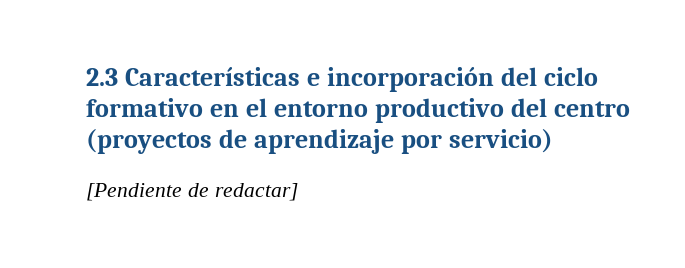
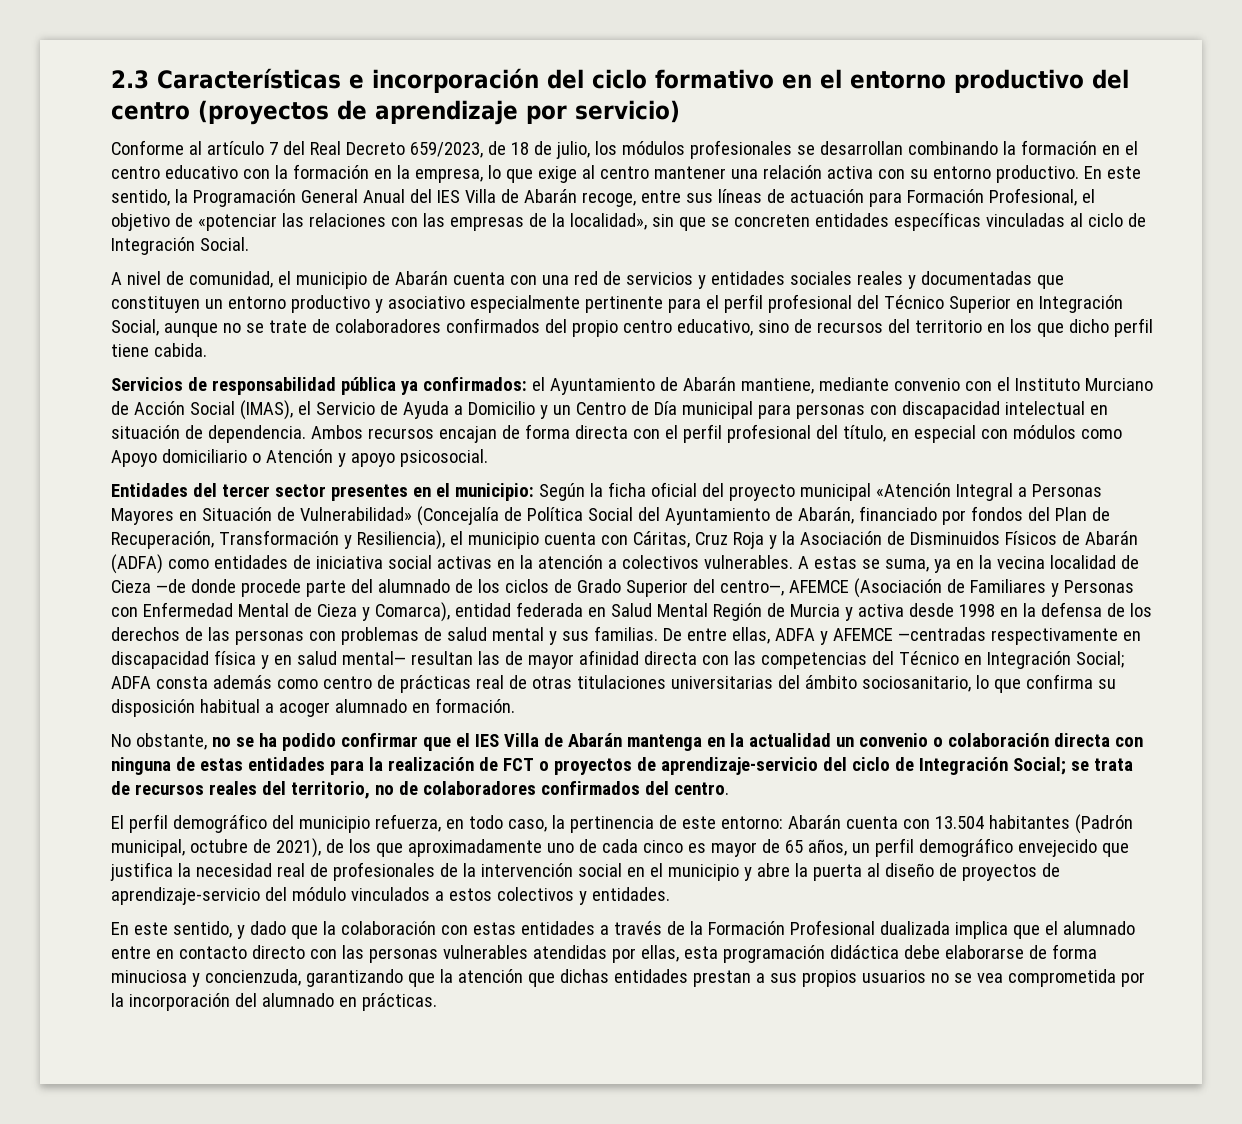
[86,183,298,201] [Pendiente de redactar] -> [111,140,1138,159] [111,164,1141,183] [111,188,1095,207] [111,212,1146,231] [111,237,249,255] [111,271,1064,289] [111,294,1123,313] [111,318,1153,337] [111,343,207,357] [111,377,1153,395] [111,400,1108,420] [111,424,1122,443] [111,449,488,467] [111,482,1102,501] [111,506,1110,526] [111,530,1138,550] [111,554,1139,574] [111,578,1134,598] [111,602,1152,622] [111,626,1141,645] [111,650,1124,669] [111,674,1116,693] [111,698,515,717] [111,733,1143,751] [111,757,1133,775] [111,781,729,799] [111,814,1133,834] [111,838,1129,858] [110,862,1060,881] [111,887,670,905] [111,920,1135,939] [111,944,1097,963] [111,969,1145,987] [111,993,437,1011] Conforme al artículo 7 del Real Decreto 659/2023, de 18 de julio, los módulos profesionales se desarrollan combinando la formación en el centro educativo con la formación en la empresa, lo que exige al centro mantener una relación activa con su entorno productivo. En este sentido, la Programación General Anual del IES Villa de Abarán recoge, entre sus líneas de actuación para Formación Profesional, el objetivo de «potenciar las relaciones con las empresas de la localidad», sin que se concreten entidades específicas vinculadas al ciclo de Integración Social. // A nivel de comunidad, el municipio de Abarán cuenta con una red de servicios y entidades sociales reales y documentadas que constituyen un entorno productivo y asociativo especialmente pertinente para el perfil profesional del Técnico Superior en Integración Social, aunque no se trate de colaboradores confirmados del propio centro educativo, sino de recursos del territorio en los que dicho perfil tiene cabida. // Servicios de responsabilidad pública ya confirmados: el Ayuntamiento de Abarán mantiene, mediante convenio con el Instituto Murciano de Acción Social (IMAS), el Servicio de Ayuda a Domicilio y un Centro de Día municipal para personas con discapacidad intelectual en situación de dependencia. Ambos recursos encajan de forma directa con el perfil profesional del título, en especial con módulos como Apoyo domiciliario o Atención y apoyo psicosocial. // Entidades del tercer sector presentes en el municipio: Según la ficha oficial del proyecto municipal «Atención Integral a Personas Mayores en Situación de Vulnerabilidad» (Concejalía de Política Social del Ayuntamiento de Abarán, financiado por fondos del Plan de Recuperación, Transformación y Resiliencia), el municipio cuenta con Cáritas, Cruz Roja y la Asociación de Disminuidos Físicos de Abarán (ADFA) como entidades de iniciativa social activas en la atención a colectivos vulnerables. A estas se suma, ya en la vecina localidad de Cieza —de donde procede parte del alumnado de los ciclos de Grado Superior del centro—, AFEMCE (Asociación de Familiares y Personas con Enfermedad Mental de Cieza y Comarca), entidad federada en Salud Mental Región de Murcia y activa desde 1998 en la defensa de los derechos de las personas con problemas de salud mental y sus familias. De entre ellas, ADFA y AFEMCE —centradas respectivamente en discapacidad física y en salud mental— resultan las de mayor afinidad directa con las competencias del Técnico en Integración Social; ADFA consta además como centro de prácticas real de otras titulaciones universitarias del ámbito sociosanitario, lo que confirma su disposición habitual a acoger alumnado en formación. // No obstante, no se ha podido confirmar que el IES Villa de Abarán mantenga en la actualidad un convenio o colaboración directa con ninguna de estas entidades para la realización de FCT o proyectos de aprendizaje-servicio del ciclo de Integración Social; se trata de recursos reales del territorio, no de colaboradores confirmados del centro. // El perfil demográfico del municipio refuerza, en todo caso, la pertinencia de este entorno: Abarán cuenta con 13.504 habitantes (Padrón municipal, octubre de 2021), de los que aproximadamente uno de cada cinco es mayor de 65 años, un perfil demográfico envejecido que justifica la necesidad real de profesionales de la intervención social en el municipio y abre la puerta al diseño de proyectos de aprendizaje-servicio del módulo vinculados a estos colectivos y entidades. // En este sentido, y dado que la colaboración con estas entidades a través de la Formación Profesional dualizada implica que el alumnado entre en contacto directo con las personas vulnerables atendidas por ellas, esta programación didáctica debe elaborarse de forma minuciosa y concienzuda, garantizando que la atención que dichas entidades prestan a sus propios usuarios no se vea comprometida por la incorporación del alumnado en prácticas.

